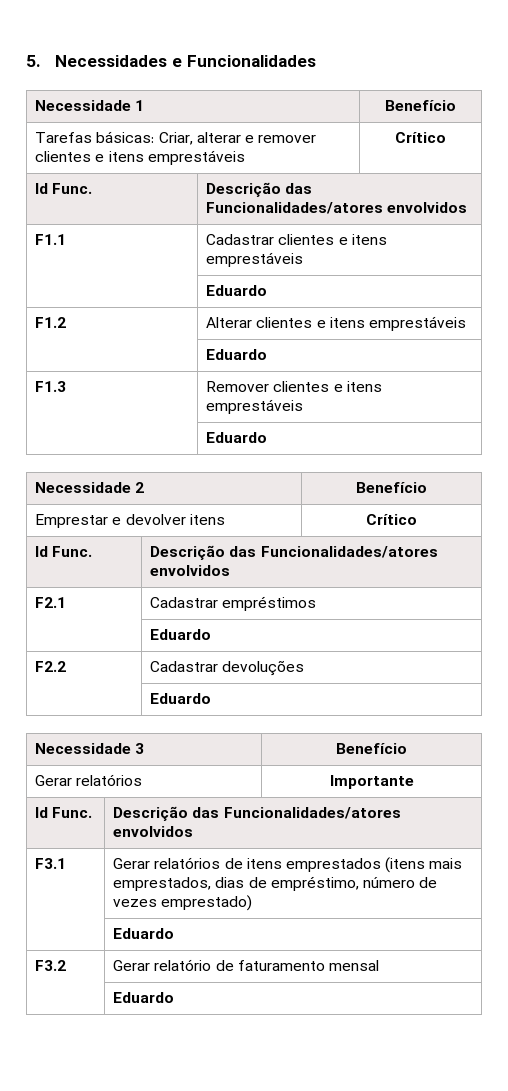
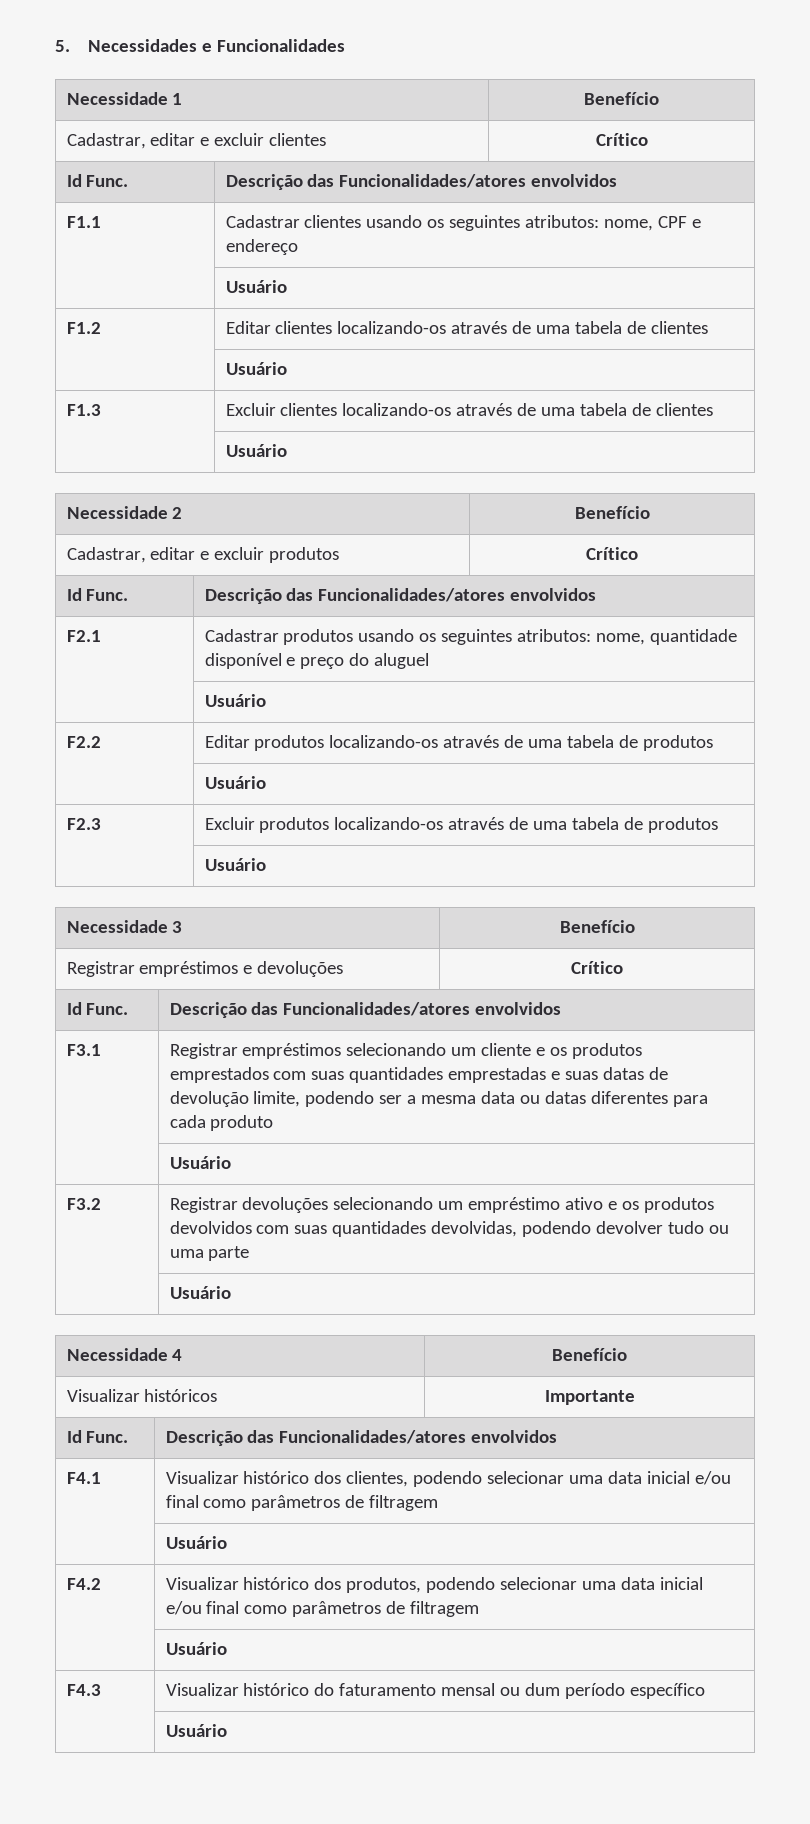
[35,131,317,145] [35,150,245,165] Tarefas básicas: Criar, alterar e remover clientes e itens emprestáveis -> [66,133,327,149] Cadastrar, editar e excluir clientes
[338,234,387,245] [206,252,304,267] [206,285,268,296] [35,317,67,328] [206,316,466,331] [206,349,268,360] [35,381,67,392] [206,381,382,392] [206,399,304,414] [206,432,268,443] [35,482,145,493] [356,482,427,493] [35,514,225,528] e itens emprestáveis // | Eduardo // F1.2 | Alterar clientes e itens emprestáveis // | Eduardo // F1.3 | Remover clientes e itens emprestáveis // | Eduardo // Necessidade 2 | Benefício // Emprestar e devolver itens -> [366,215,702,231] [225,239,298,255] [225,280,287,293] [66,322,101,334] [225,321,709,334] [225,362,287,375] [66,404,101,416] [225,403,714,416] [225,444,287,457] [66,506,183,519] [574,506,650,519] [66,547,340,563] usando os seguintes atributos: nome, CPF e endereço // | Usuário // F1.2 | Editar clientes localizando-os através de uma tabela de clientes // | Usuário // F1.3 | Excluir clientes localizando-os através de uma tabela de clientes // | Usuário // Necessidade 2 | Benefício // Cadastrar, editar e excluir produtos
[222,596,317,611] [150,629,212,640] [35,661,67,672] [150,660,305,676] [150,693,212,704] [35,743,145,754] [336,743,407,754] [35,774,143,786] empréstimos // | Eduardo // F2.2 | Cadastrar devoluções // | Eduardo // Necessidade 3 | Benefício // Gerar relatórios -> [283,629,738,645] [204,653,430,669] [204,694,266,707] [66,736,101,748] [204,735,714,751] [204,776,266,789] [66,818,101,830] [204,817,719,833] [204,858,266,871] [66,920,183,933] [559,920,635,933] [66,961,344,977] [571,961,623,974] [66,1002,129,1015] [169,1002,562,1018] [66,1044,101,1056] [169,1043,643,1059] [169,1067,669,1083] [169,1091,709,1107] [169,1115,274,1131] [169,1156,231,1169] [66,1198,101,1210] [169,1197,715,1213] [169,1221,730,1237] [169,1246,250,1261] [169,1286,231,1299] [66,1348,183,1361] [552,1348,627,1361] [66,1389,218,1402] produtos usando os seguintes atributos: nome, quantidade disponível e preço do aluguel // | Usuário // F2.2 | Editar produtos localizando-os através de uma tabela de produtos // | Usuário // F2.3 | Excluir produtos localizando-os através de uma tabela de produtos // | Usuário // Necessidade 3 | Benefício // Registrar empréstimos e devoluções | Crítico // Id Func. | Descrição das Funcionalidades/atores envolvidos // F3.1 | Registrar empréstimos selecionando um cliente e os produtos emprestados com suas quantidades emprestadas e suas datas de devolução limite, podendo ser a mesma data ou datas diferentes para cada produto // | Usuário // F3.2 | Registrar devoluções selecionando um empréstimo ativo e os produtos devolvidos com suas quantidades devolvidas, podendo devolver tudo ou uma parte // | Usuário // Necessidade 4 | Benefício // Visualizar históricos
[35,858,67,869] [113,857,463,873] [113,876,438,891] [113,895,253,911] [113,928,175,939] [35,960,67,971] [113,959,379,971] [113,992,175,1003] F3.1 | Gerar relatórios de itens emprestados (itens mais emprestados, dias de empréstimo, número de vezes emprestado) // | Eduardo // F3.2 | Gerar relatório de faturamento mensal // | Eduardo -> [66,1472,101,1484] [165,1471,732,1487] [165,1495,439,1511] [165,1536,227,1549] [66,1578,101,1590] [165,1577,704,1593] [165,1601,480,1617] [165,1642,227,1655] [66,1684,101,1696] [165,1683,706,1699] [165,1724,227,1737] F4.1 | Visualizar histórico dos clientes, podendo selecionar uma data inicial e/ou final como parâmetros de filtragem // | Usuário // F4.2 | Visualizar histórico dos produtos, podendo selecionar uma data inicial e/ou final como parâmetros de filtragem // | Usuário // F4.3 | Visualizar histórico do faturamento mensal ou dum período específico // | Usuário

